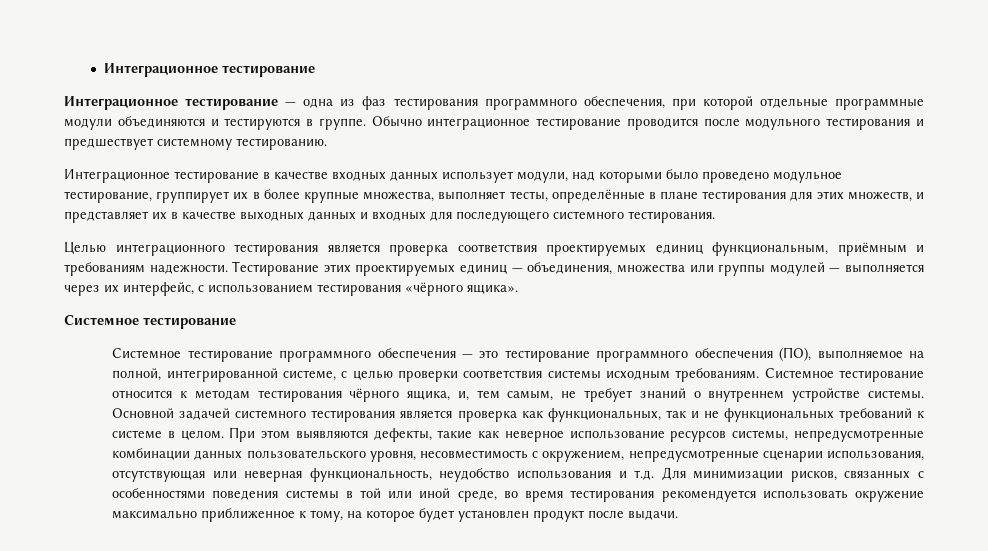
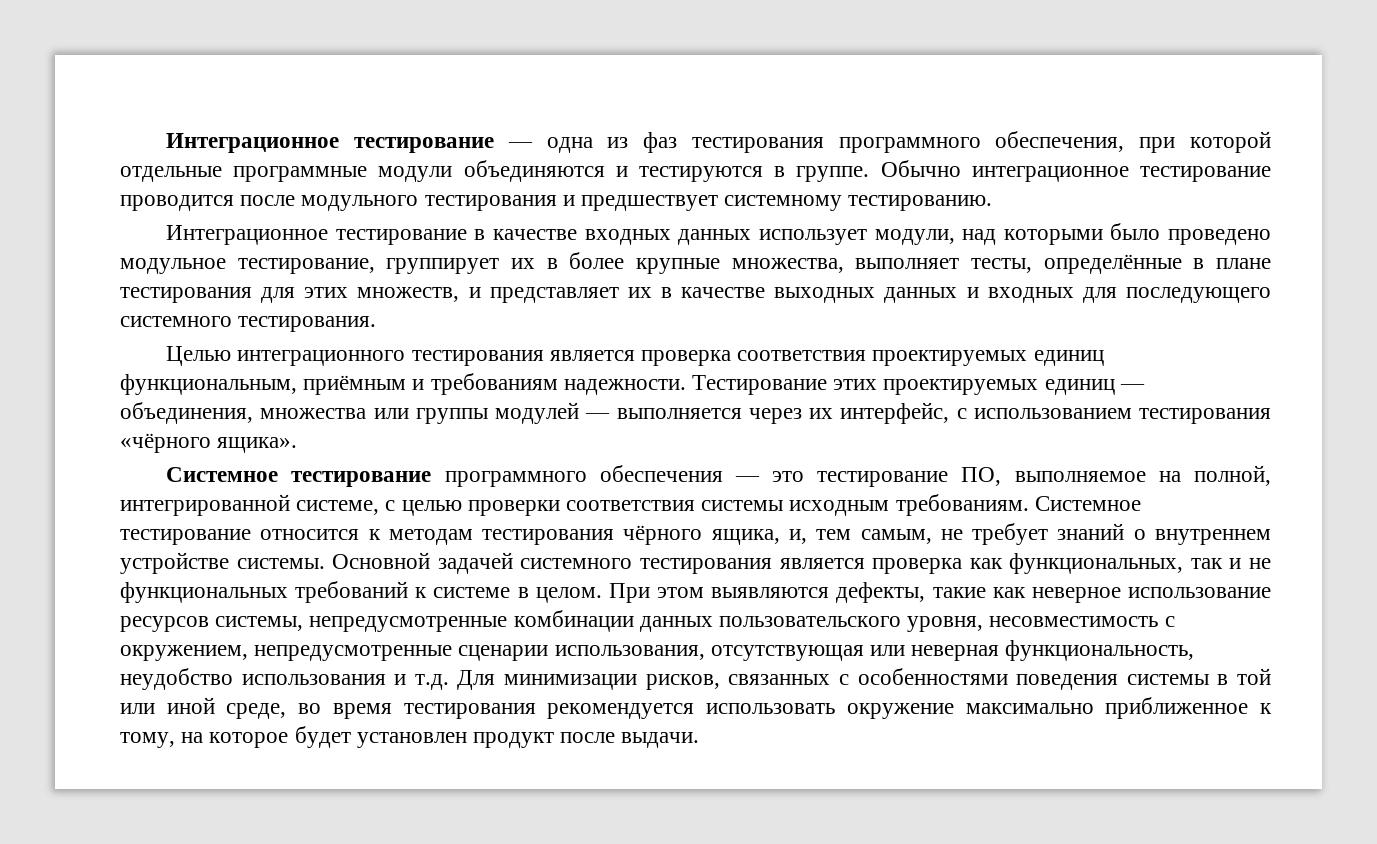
[104,63,316,77] [64,96,279,110] Интеграционное тестирование // Интеграционное тестирование -> [166,133,494,153] Интеграционное тестирование
[112,348,273,362] // Системное тестирование -> (432, 479) none
[596,347,812,362] программного обеспечения (ПО), -> [961,467,1002,486] ПО,

